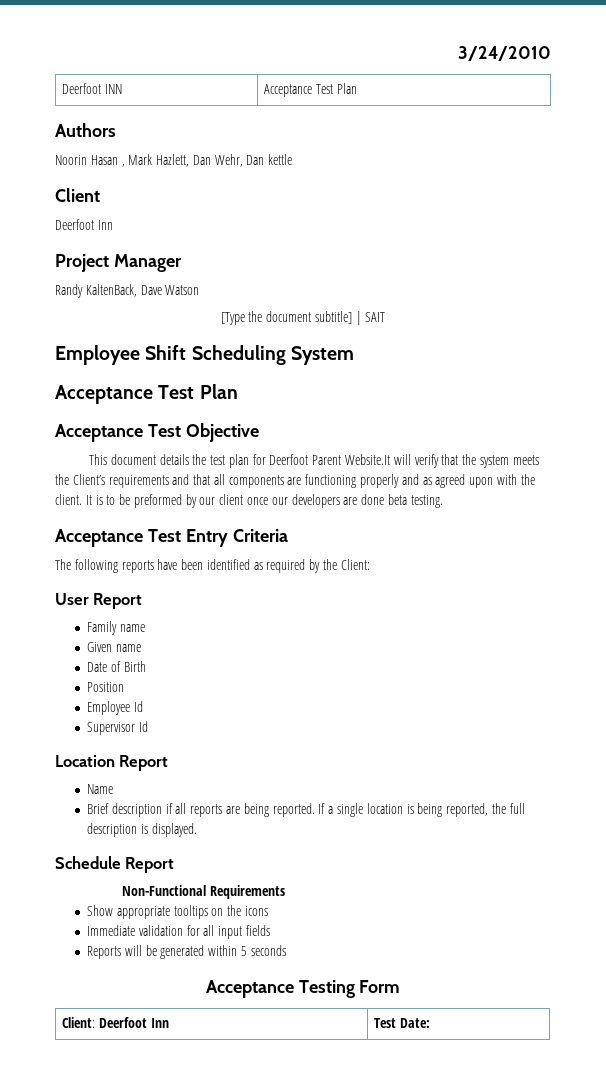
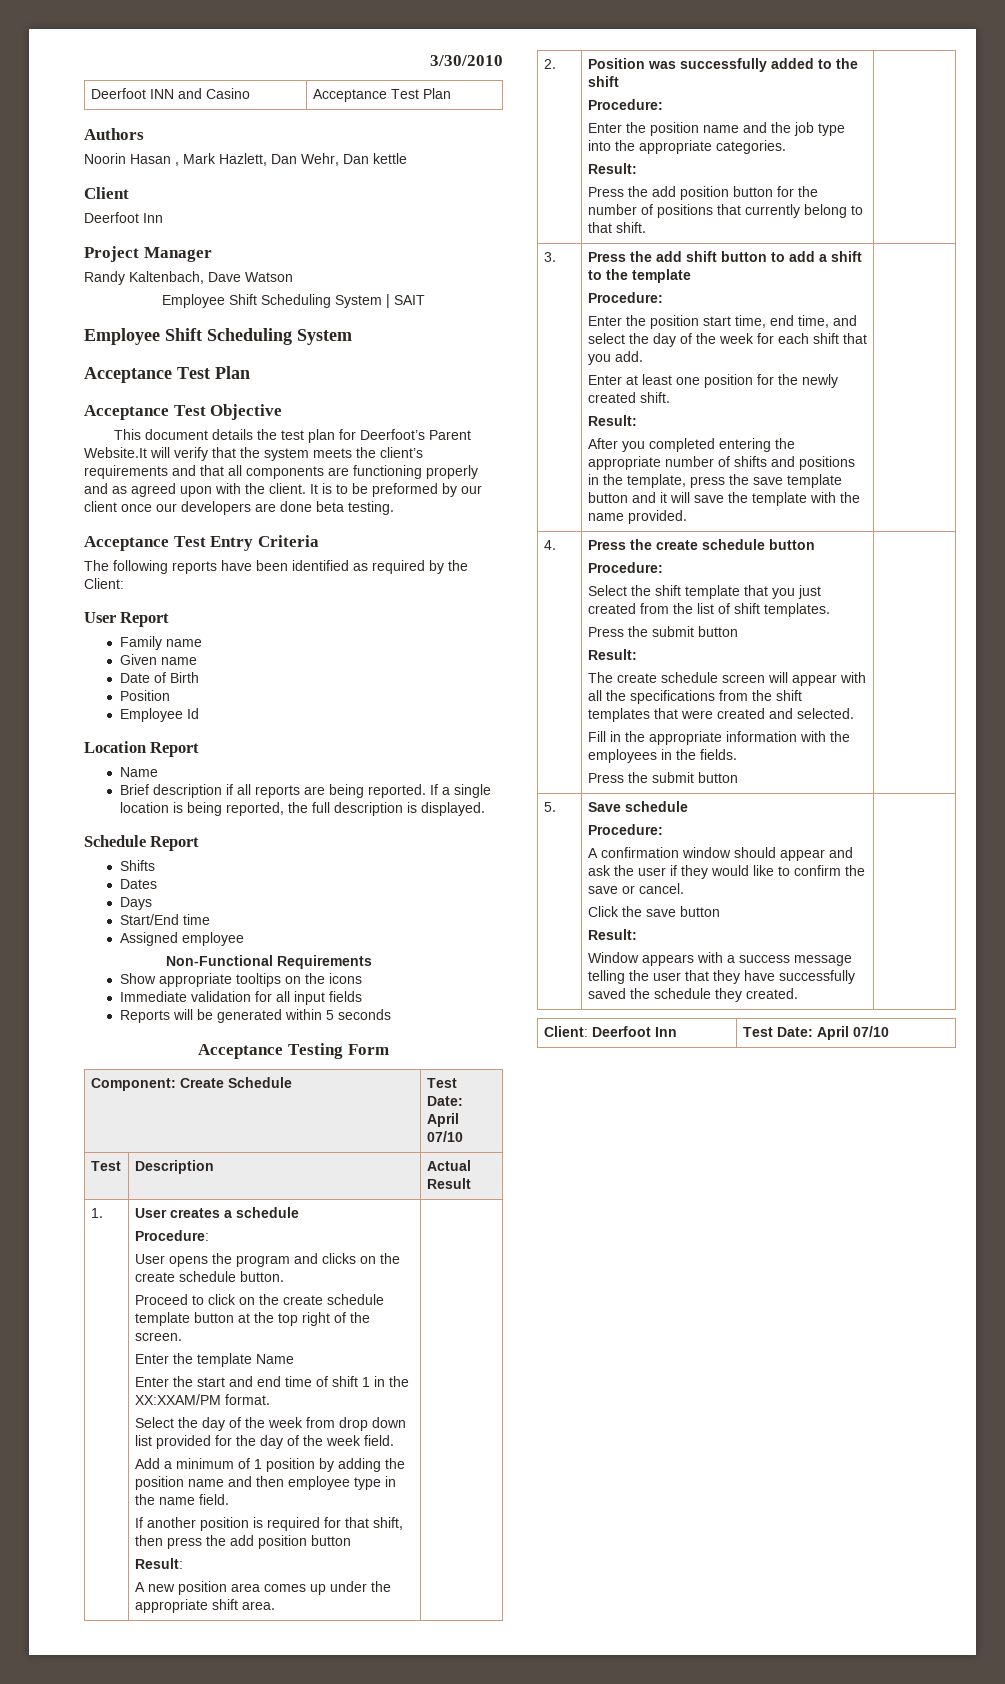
[458,46,551,61] 3/24/2010 -> [430,55,503,66] 3/30/2010
(123, 89) none -> [177,88,250,99] and Casino
[85,284,137,297] KaltenBack, -> [129,271,204,284] Kaltenbach,
[220,311,352,325] [Type the document subtitle] -> [162,294,382,308] Employee Shift Scheduling System
[269,454,309,465] Deerfoot -> [359,429,425,440] Deerfoot’s
[72,474,105,485] Client’s -> [380,447,423,458] client’s
[87,721,148,735] // Supervisor Id -> (199, 713) none
(175, 865) none -> [119,860,155,871] [119,879,157,889] [119,897,152,910] [119,914,210,925] [119,932,244,946] // Shifts // Dates // Days // Start/End time // Assigned employee
(401, 986) none -> [90,1077,292,1091] [426,1078,457,1088] [426,1096,463,1106] [426,1113,459,1127] [426,1131,463,1142] [90,1161,121,1171] [134,1160,214,1174] [426,1160,471,1171] [426,1178,471,1189] [90,1208,103,1218] [134,1207,299,1218] [134,1230,209,1241] [134,1253,400,1267] [134,1271,284,1282] [134,1294,384,1305] [134,1312,370,1326] [134,1332,182,1341] [134,1353,294,1367] [134,1376,409,1387] [134,1394,270,1405] [134,1417,406,1431] [134,1435,394,1449] [134,1458,405,1472] [134,1476,396,1490] [134,1494,229,1505] [134,1517,403,1531] [134,1535,351,1549] [134,1558,183,1569] [134,1581,391,1595] [134,1599,275,1613] [543,59,556,69] [587,58,858,72] [587,76,619,87] [587,99,663,110] [587,122,845,136] [587,140,786,154] [587,163,637,174] [587,186,818,200] [587,204,863,218] [587,222,646,233] [543,252,556,262] [587,251,862,262] [587,269,691,283] [587,292,663,303] [587,315,857,329] [587,333,867,347] [587,351,643,365] [587,374,838,388] [587,392,670,403] [587,415,637,426] [587,438,795,452] [587,456,855,470] [587,474,842,488] [587,492,860,506] [587,510,687,524] [543,540,556,550] [587,539,815,550] [587,562,663,573] [587,585,821,599] [587,603,830,617] [587,626,738,637] [587,649,637,660] [587,672,866,686] [587,690,802,704] [587,708,854,722] [587,731,850,745] [587,749,737,763] [587,772,738,783] [543,802,556,812] [587,801,688,812] [587,824,663,835] [587,847,853,861] [587,865,865,879] [587,883,684,894] [587,906,720,917] [587,929,637,940] [587,952,852,966] [587,970,855,984] [587,988,798,1002] // Component: Create Schedule | Test Date: April 07/10 // Test | Description | Actual Result // 1. | User creates a schedule // Procedure: // User opens the program and clicks on the create schedule button. // Proceed to click on the create schedule template button at the top right of the screen. // Enter the template Name // Enter the start and end time of shift 1 in the XX:XXAM/PM format. // Select the day of the week from drop down list provided for the day of the week field. // Add a minimum of 1 position by adding the position name and then employee type in the name field. // If another position is required for that shift, then press the add position button // Result: // A new position area comes up under the appropriate shift area. | // 2. | Position was successfully added to the shift // Procedure: // Enter the position name and the job type into the appropriate categories. // Result: // Press the add position button for the number of positions that currently belong to that shift. | // 3. | Press the add shift button to add a shift to the template // Procedure: // Enter the position start time, end time, and select the day of the week for each shift that you add. // Enter at least one position for the newly created shift. // Result: // After you completed entering the appropriate number of shifts and positions in the template, press the save template button and it will save the template with the name provided. | // 4. | Press the create schedule button // Procedure: // Select the shift template that you just created from the list of shift templates. // Press the submit button // Result: // The create schedule screen will appear with all the specifications from the shift templates that were created and selected. // Fill in the appropriate information with the employees in the fields. // Press the submit button | // 5. | Save schedule // Procedure: // A confirmation window should appear and ask the user if they would like to confirm the save or cancel. // Click the save button // Result: // Window appears with a success message telling the user that they have successfully saved the schedule they created. |
(431, 1023) none -> [816,1026,889,1040] April 07/10

